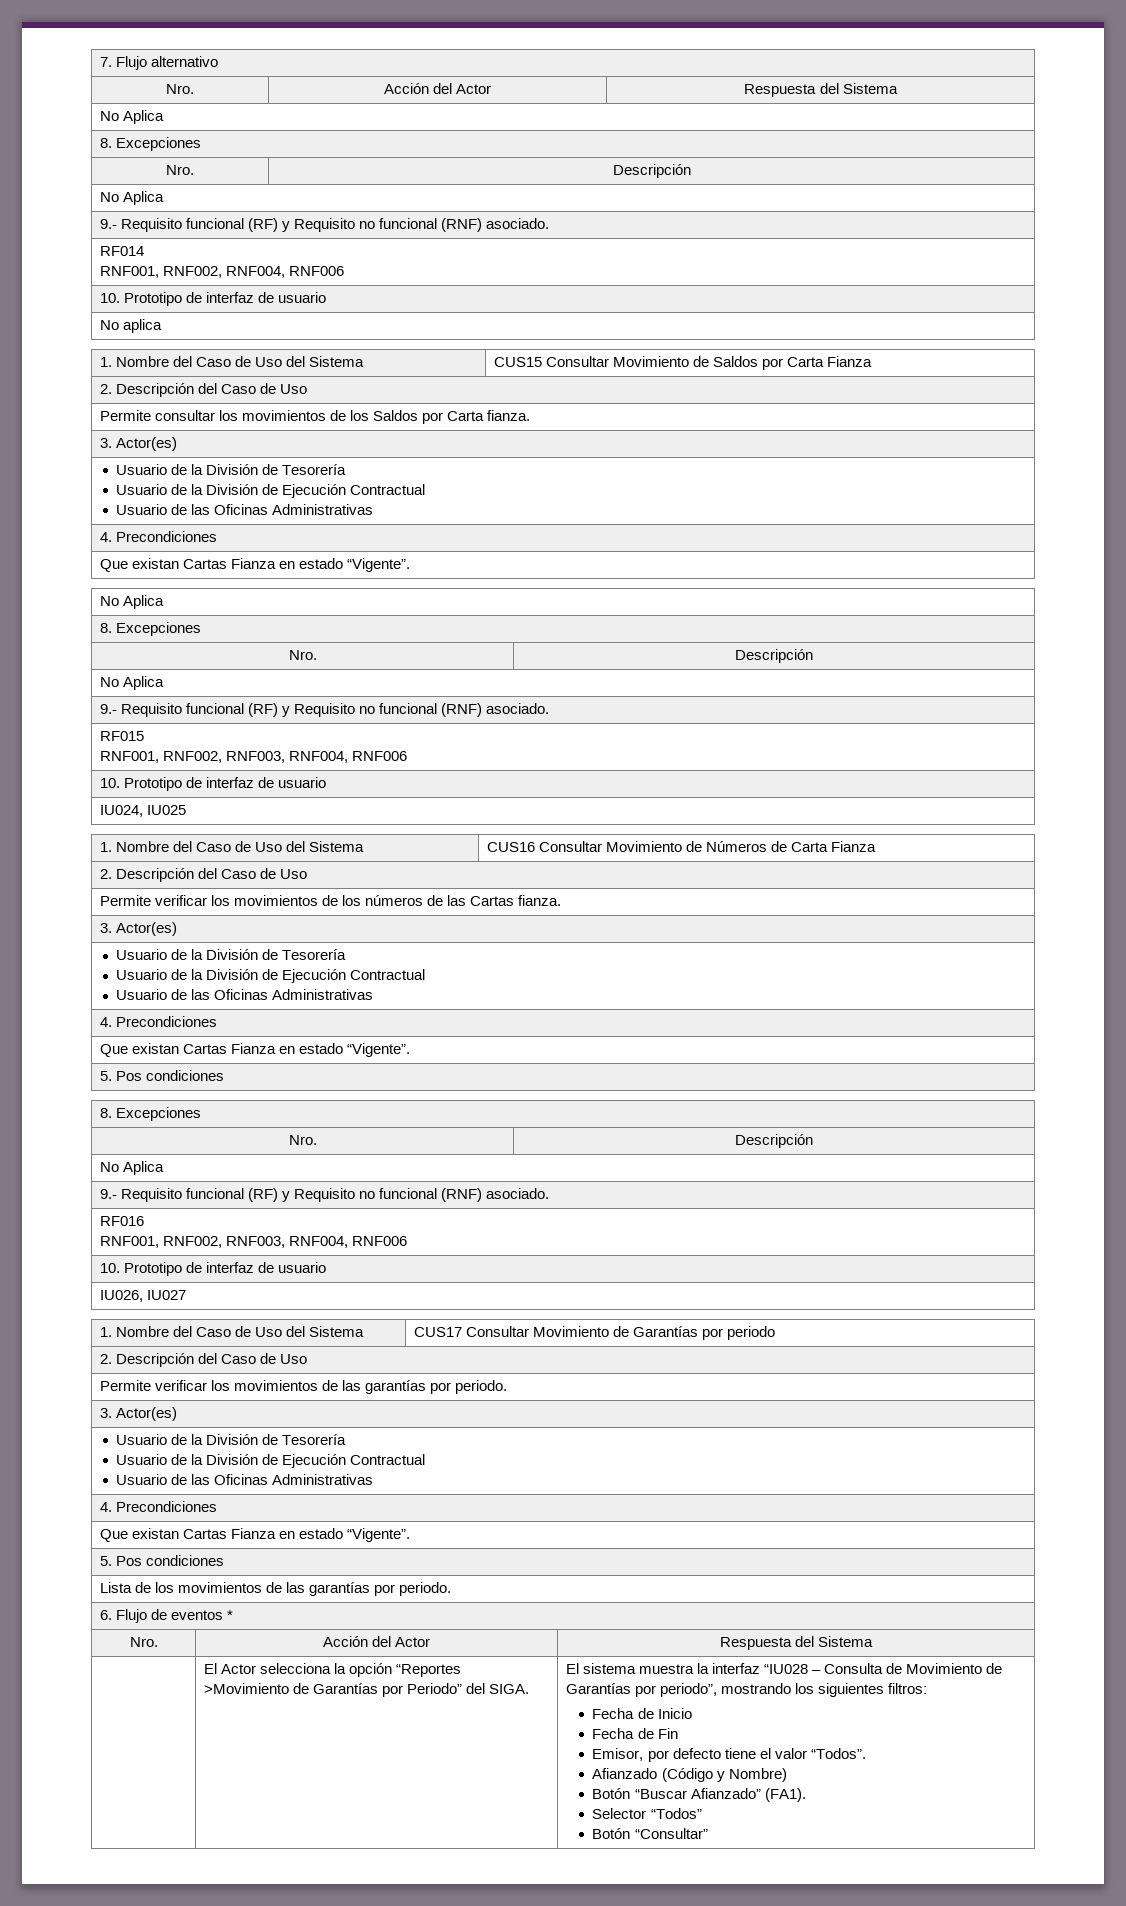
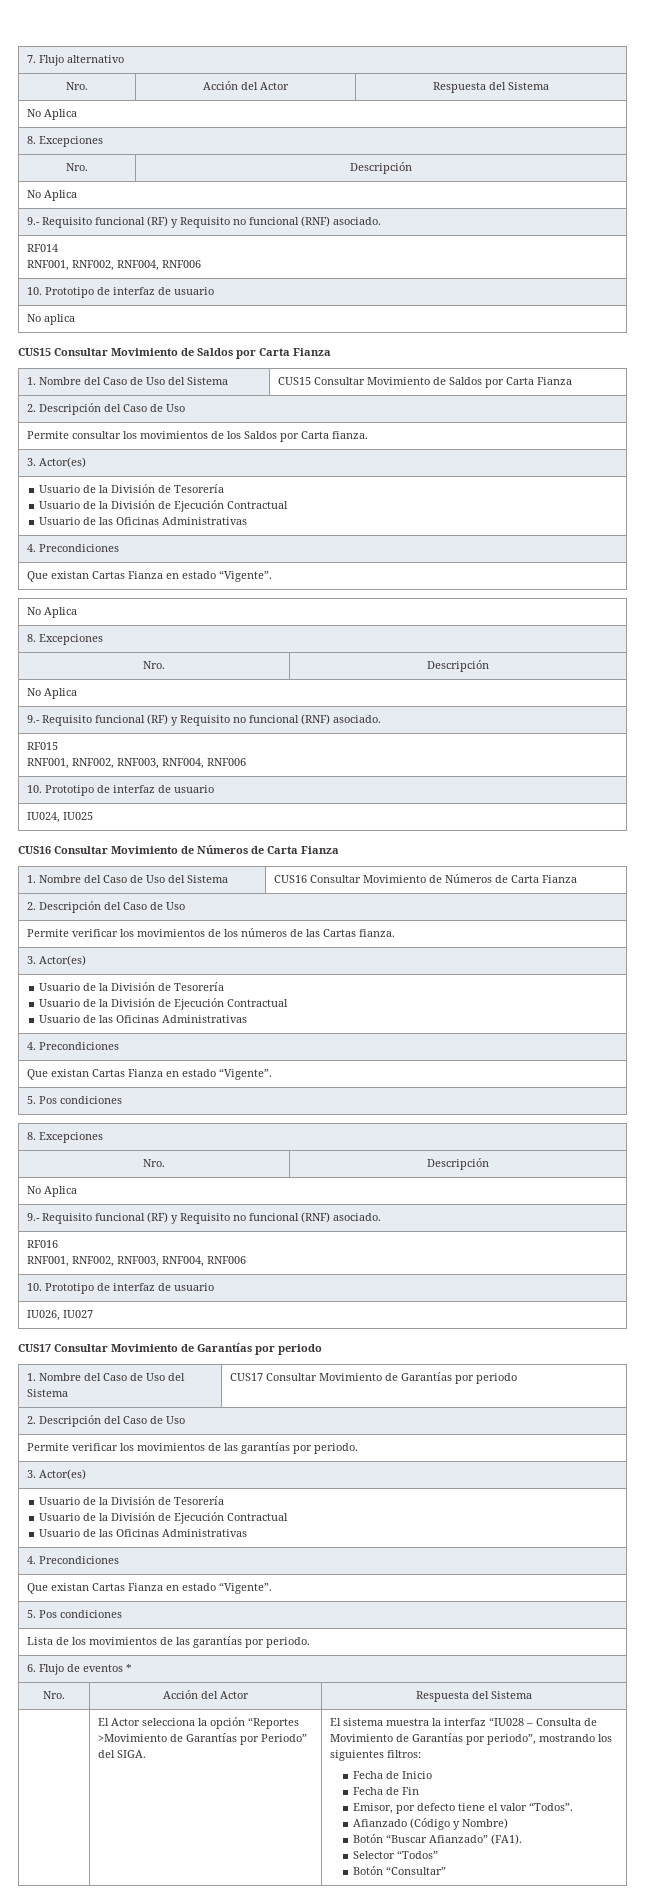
(162, 326) none -> [18,348,331,359] // CUS15 Consultar Movimiento de Saldos por Carta Fianza
(186, 810) none -> [18,845,339,854] // CUS16 Consultar Movimiento de Números de Carta Fianza
(186, 1295) none -> [18,1343,322,1355] // CUS17 Consultar Movimiento de Garantías por periodo

